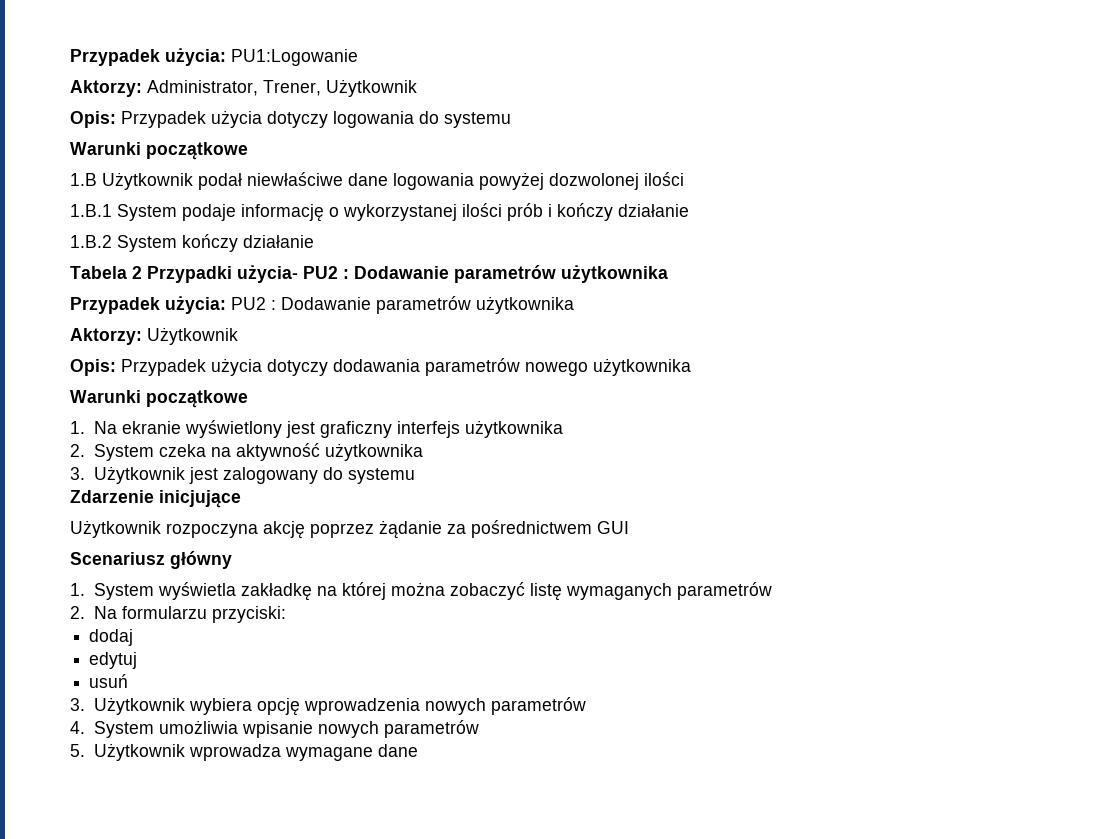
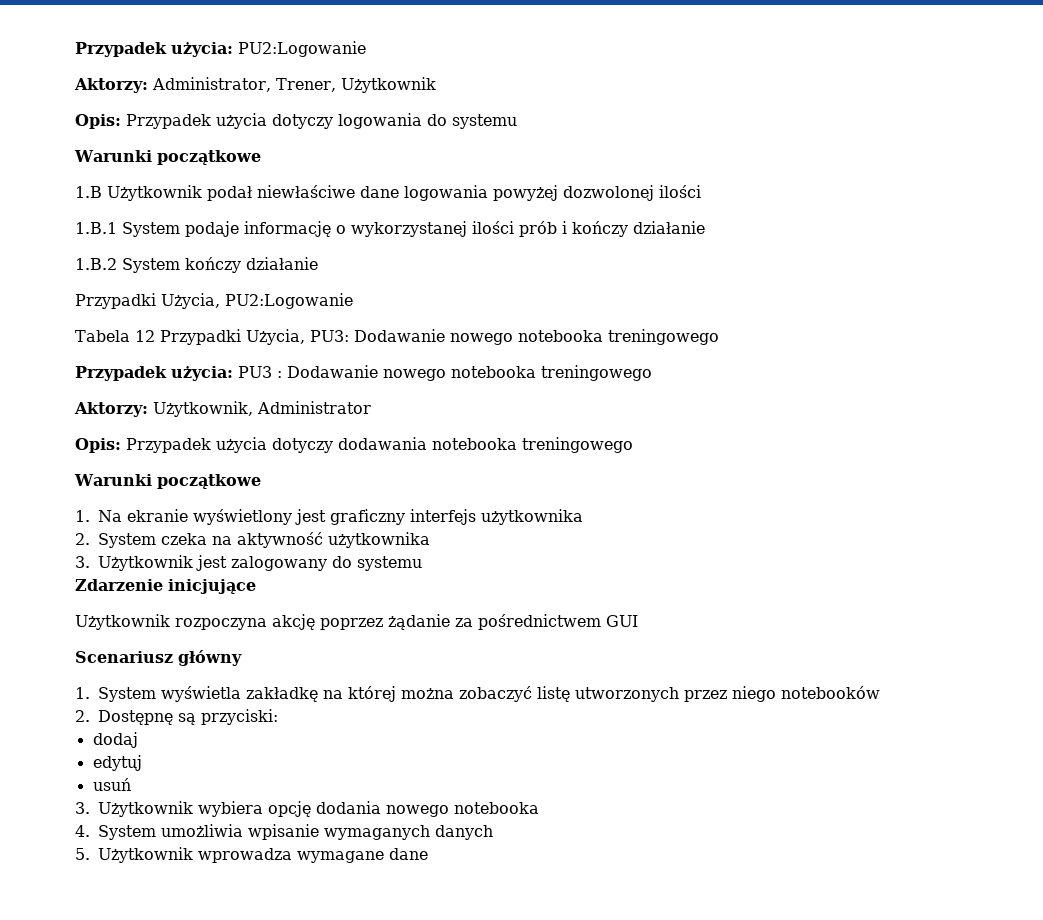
[70,48,358,66] Przypadek użycia: PU1:Logowanie -> [75,41,366,57] Przypadek użycia: PU2:Logowanie
[70,265,668,283] [70,296,574,314] [70,327,238,345] Tabela 2 Przypadki użycia- PU2 : Dodawanie parametrów użytkownika // Przypadek użycia: PU2 : Dodawanie parametrów użytkownika // Aktorzy: Użytkownik -> [75,293,353,309] [75,329,719,345] [75,365,652,381] [74,401,371,417] Przypadki Użycia, PU2:Logowanie // Tabela 12 Przypadki Użycia, PU3: Dodawanie nowego notebooka treningowego // Przypadek użycia: PU3 : Dodawanie nowego notebooka treningowego // Aktorzy: Użytkownik, Administrator
[425,358,691,376] parametrów nowego użytkownika -> [432,437,633,453] notebooka treningowego
[565,582,772,600] [70,606,207,619] wymaganych parametrów // 2. Na formularzu -> [575,686,880,702] [75,710,196,725] utworzonych przez niego notebooków // 2. Dostępnę są
[303,697,586,715] wprowadzenia nowych parametrów -> [316,801,539,817] dodania nowego notebooka
[317,720,479,738] nowych parametrów -> [324,825,493,840] wymaganych danych

